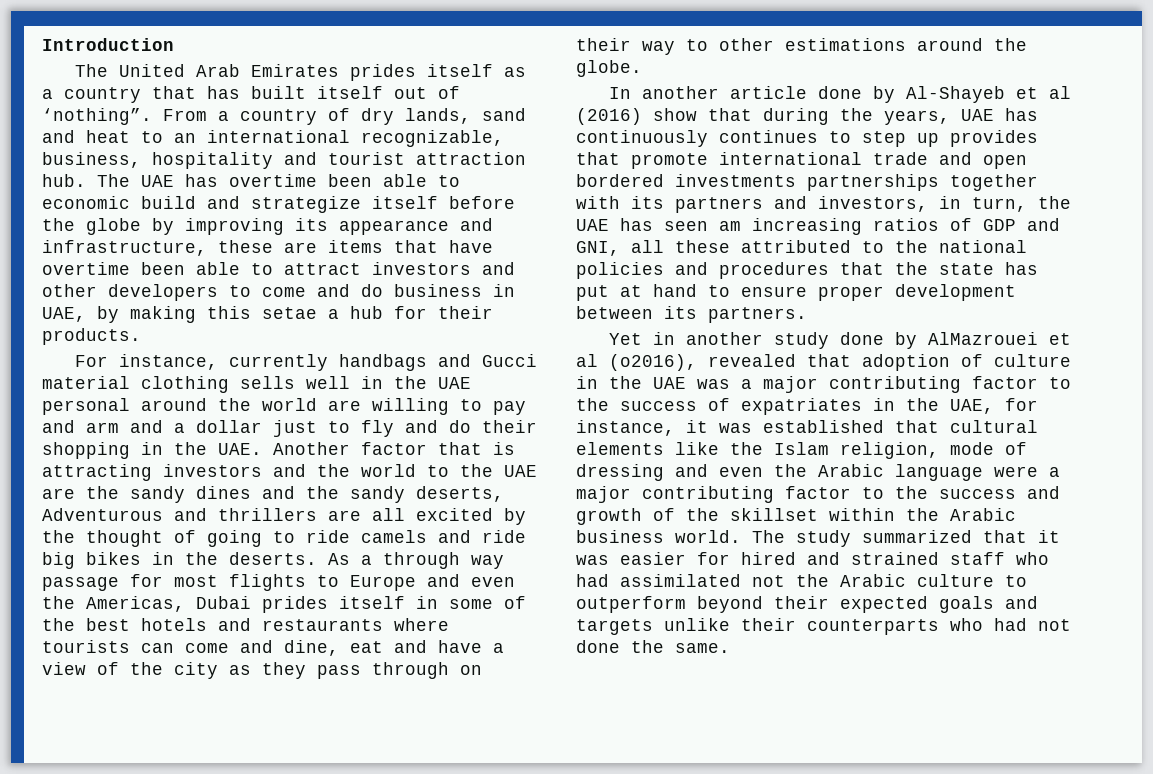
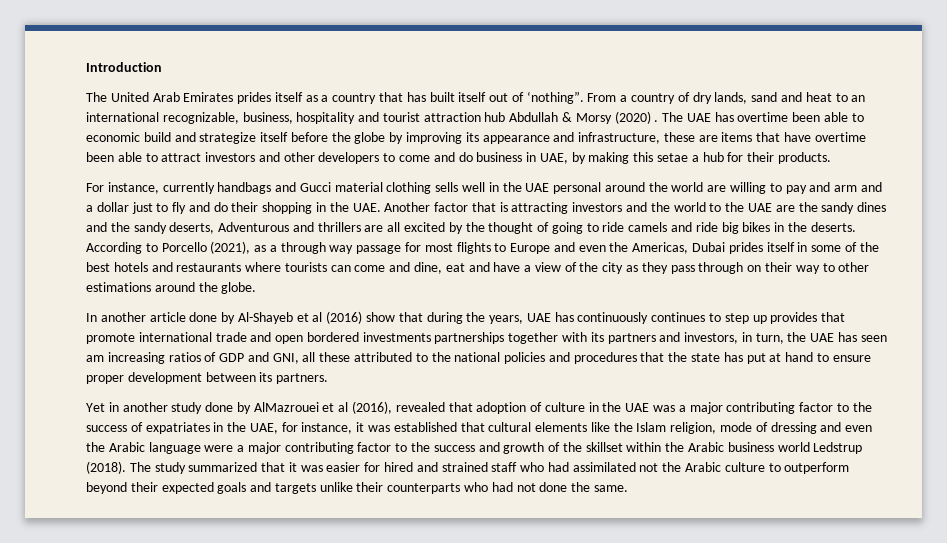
[42,174,86,187] hub. -> [484,111,659,124] hub Abdullah & Morsy (2020) .
[328,553,350,565] As -> [86,241,267,254] According to Porcello (2021), as
[609,354,697,371] (o2016), -> [352,401,393,414] (2016),
[675,530,741,543] world. -> [777,442,863,454] [86,461,126,474] world Ledstrup (2018).

